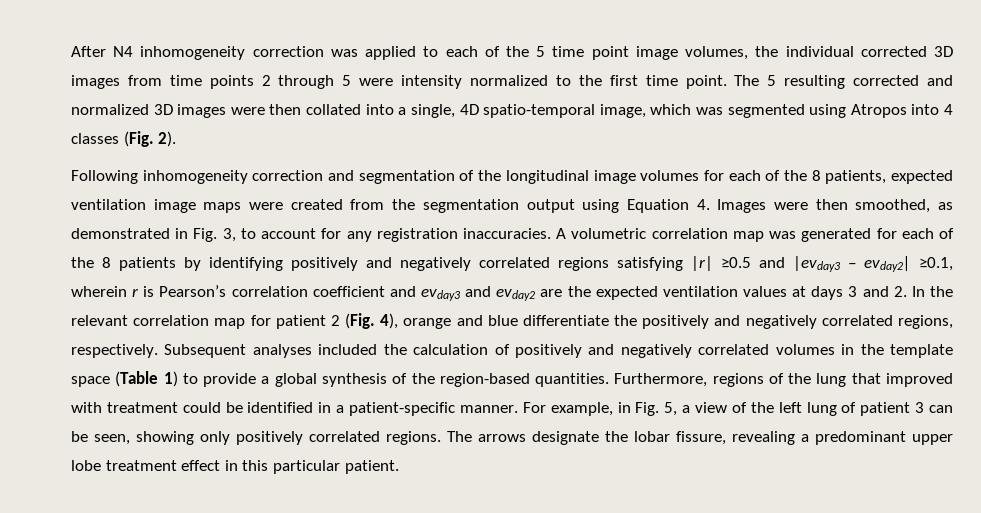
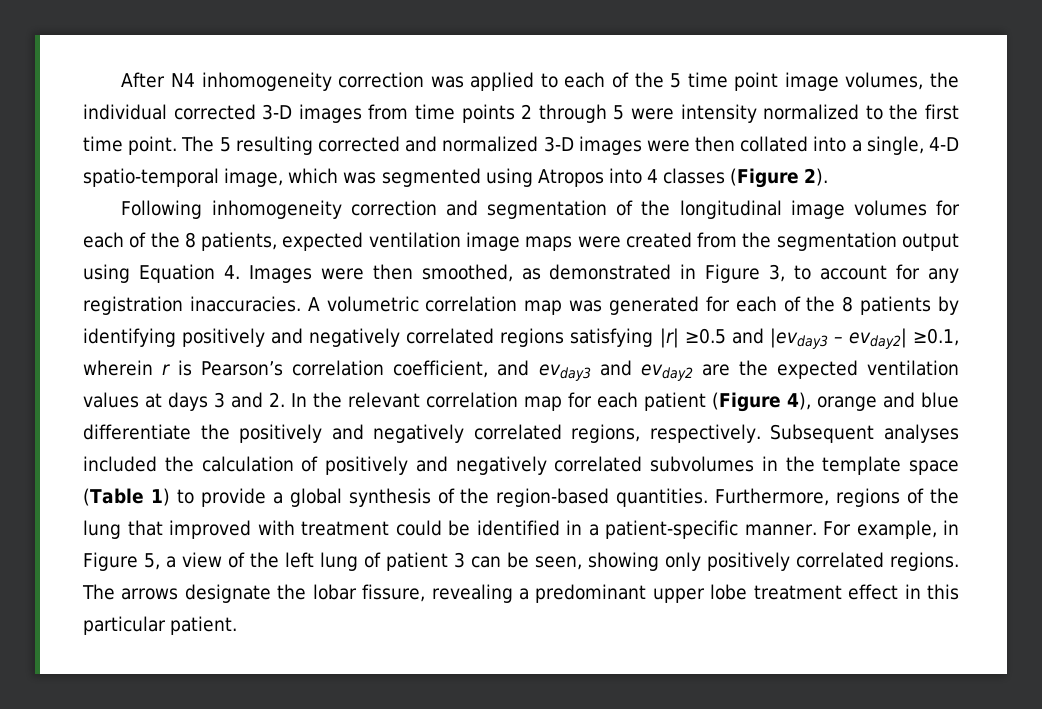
[933,46,953,57] 3D -> [262,104,293,120] 3-D
[153,104,173,115] 3D -> [543,136,574,152] 3-D
[459,104,479,115] 4D -> [929,137,959,151] 4-D
[123,131,154,147] (Fig. -> [730,168,800,188] (Figure
[193,228,218,242] Fig. -> [705,264,761,283] Figure
[312,286,385,297] coefficient -> [393,360,489,378] coefficient,
[275,313,376,329] patient 2 (Fig. -> [597,392,781,412] each patient (Figure
[775,344,835,355] volumes -> [650,456,754,472] subvolumes
[635,402,660,416] Fig. -> [83,552,138,571] Figure

